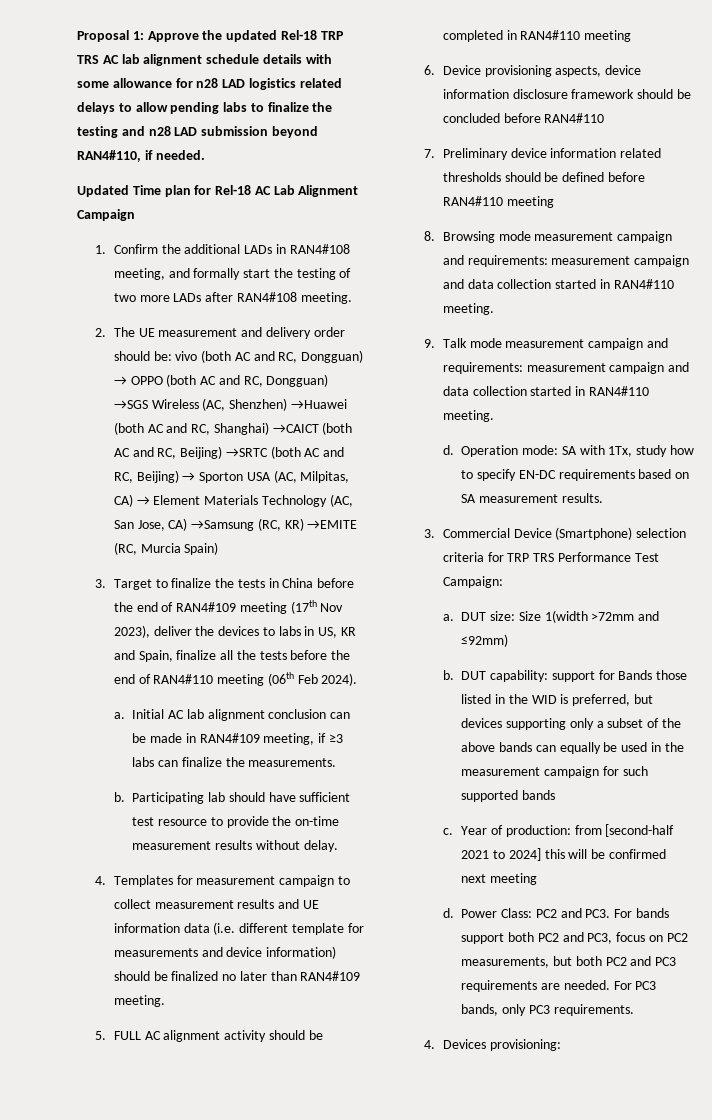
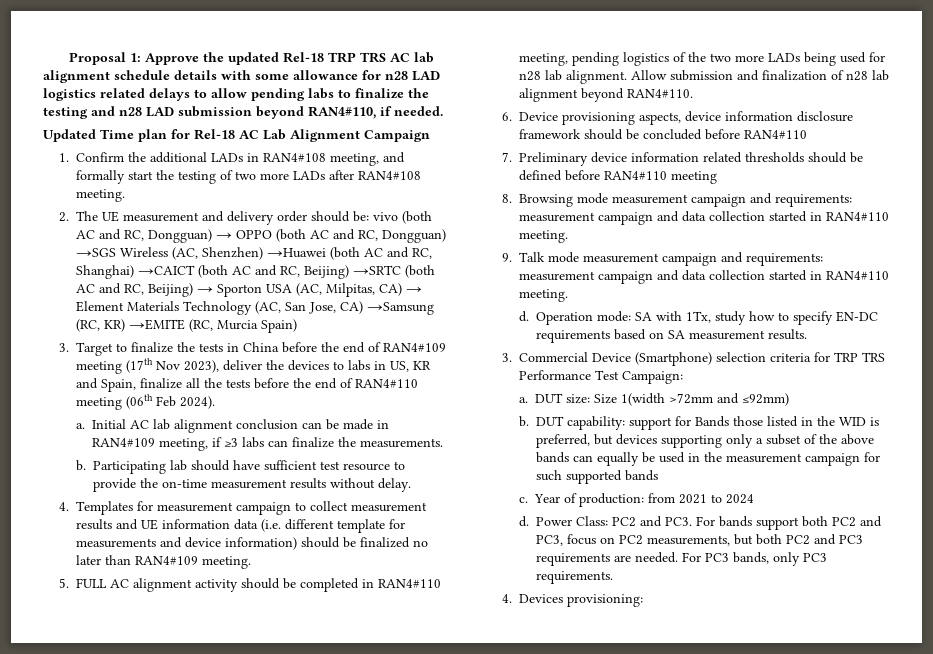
[584,30,632,42] meeting -> [519,52,886,66] [519,70,890,84] [519,88,694,102] meeting, pending logistics of the two more LADs being used for n28 lab alignment. Allow submission and finalization of n28 lab alignment beyond RAN4#110.
[605,824,675,837] [second-half -> (676, 498) none
[508,848,666,861] [461,873,537,885] 2024] this will be confirmed next meeting -> [726,494,755,504] 2024

